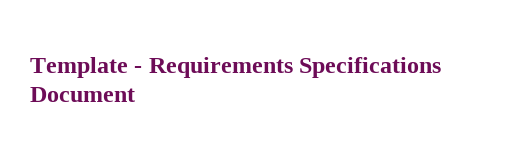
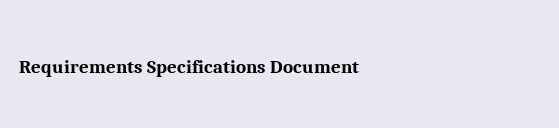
[30,57,143,78] Template - -> (19, 68) none

